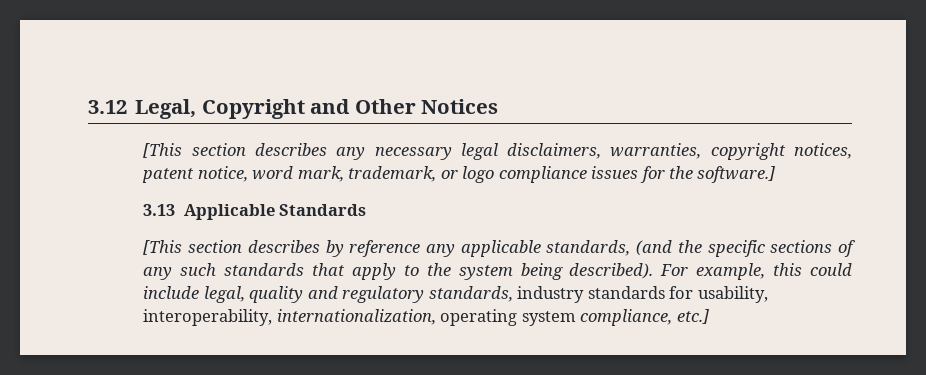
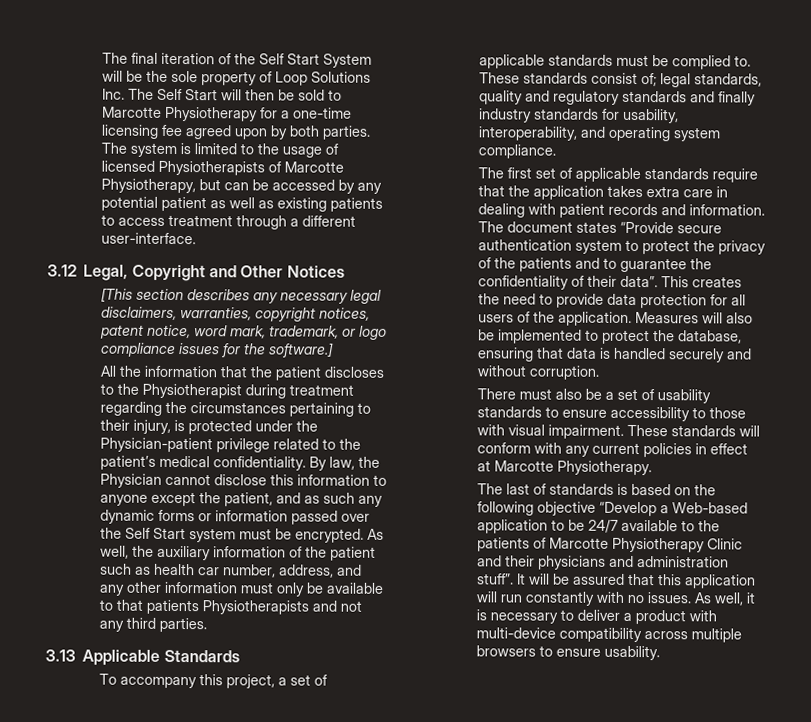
(88, 107) none -> [101,52,372,68] [101,70,371,86] [101,88,342,101] [101,106,352,122] [100,124,371,140] [100,142,339,158] [100,160,344,176] [100,178,382,194] [100,196,383,212] [100,214,356,230] [100,232,196,245] The final iteration of the Self Start System will be the sole property of Loop Solutions Inc. The Self Start will then be sold to Marcotte Physiotherapy for a one-time licensing fee agreed upon by both parties. The system is limited to the usage of licensed Physiotherapists of Marcotte Physiotherapy, but can be accessed by any potential patient as well as existing patients to access treatment through a different user-interface. //
[143,204,367,220] [143,240,857,257] [143,263,853,280] [143,286,513,303] 3.13 Applicable Standards // [This section describes by reference any applicable standards, (and the specific sections of any such standards that apply to the system being described). For example, this could include legal, quality and regulatory standards, -> [99,365,384,381] [99,383,354,399] [99,401,371,417] [99,419,318,435] [99,437,361,453] [99,455,380,471] [99,473,387,488] [99,491,383,507] [99,509,370,525] [99,527,384,543] [99,545,376,561] [99,563,362,578] [98,581,384,597] [98,599,362,615] [98,617,207,633] [45,649,240,666] [98,673,328,689] [478,54,751,70] [478,72,762,88] [478,90,756,106] All the information that the patient discloses to the Physiotherapist during treatment regarding the circumstances pertaining to their injury, is protected under the Physician-patient privilege related to the patient’s medical confidentiality. By law, the Physician cannot disclose this information to anyone except the patient, and as such any dynamic forms or information passed over the Self Start system must be encrypted. As well, the auxiliary information of the patient such as health car number, address, and any other information must only be available to that patients Physiotherapists and not any third parties. // 3.13 Applicable Standards // To accompany this project, a set of applicable standards must be complied to. These standards consist of; legal standards, quality and regulatory standards and finally
[276,309,436,325] internationalization, -> [579,126,606,138] and
[580,309,709,326] compliance, etc.] -> [477,144,556,159] [477,167,758,183] [477,185,728,200] [477,203,765,218] [477,221,722,234] [477,239,766,255] [477,257,712,273] [477,275,742,290] [477,293,746,309] [477,311,753,326] [477,329,742,345] [476,347,752,363] [476,365,599,380] [476,388,711,404] [476,406,746,422] [476,424,760,439] [476,442,748,458] [476,460,652,476] [476,483,716,496] [476,501,748,517] [476,519,720,534] [476,537,743,553] [476,555,729,570] [476,573,756,589] [475,591,755,606] [475,609,717,625] [475,627,742,643] [475,645,660,661] compliance. // The first set of applicable standards require that the application takes extra care in dealing with patient records and information. The document states “Provide secure authentication system to protect the privacy of the patients and to guarantee the confidentiality of their data”. This creates the need to provide data protection for all users of the application. Measures will also be implemented to protect the database, ensuring that data is handled securely and without corruption. // There must also be a set of usability standards to ensure accessibility to those with visual impairment. These standards will conform with any current policies in effect at Marcotte Physiotherapy. // The last of standards is based on the following objective “Develop a Web-based application to be 24/7 available to the patients of Marcotte Physiotherapy Clinic and their physicians and administration stuff”. It will be assured that this application will run constantly with no issues. As well, it is necessary to deliver a product with multi-device compatibility across multiple browsers to ensure usability.

